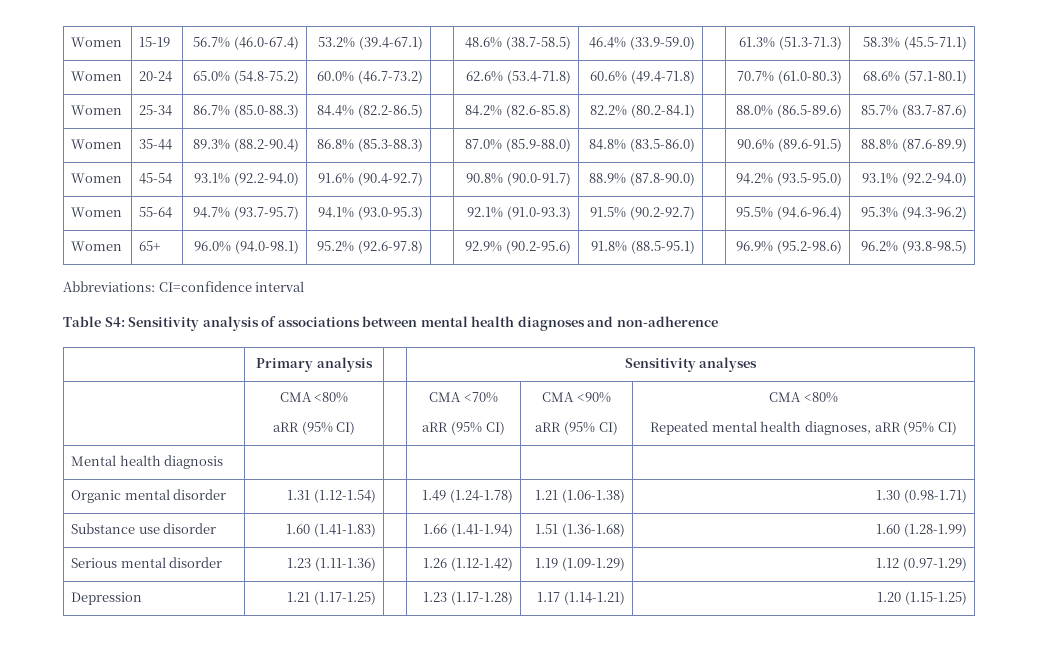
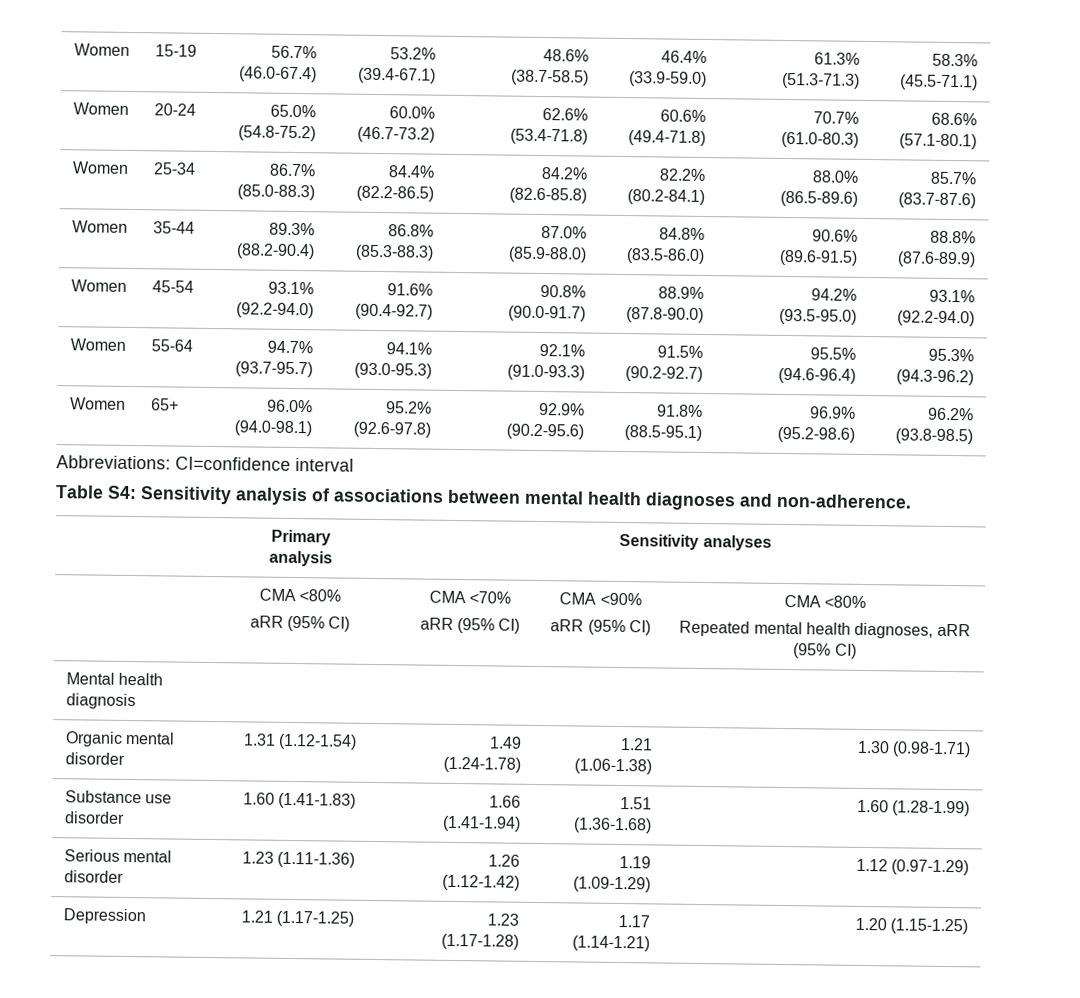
[616,316,718,327] non-adherence -> [776,493,912,509] non-adherence.

